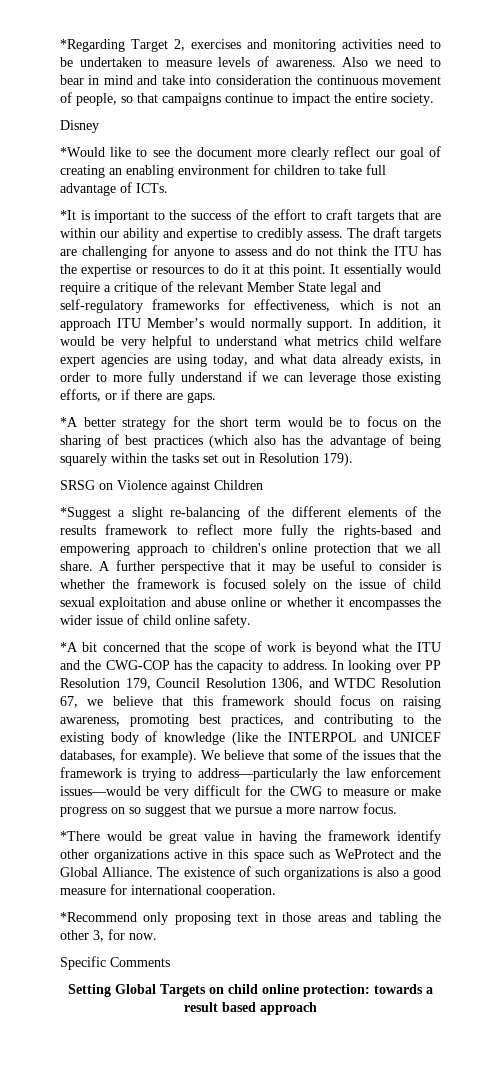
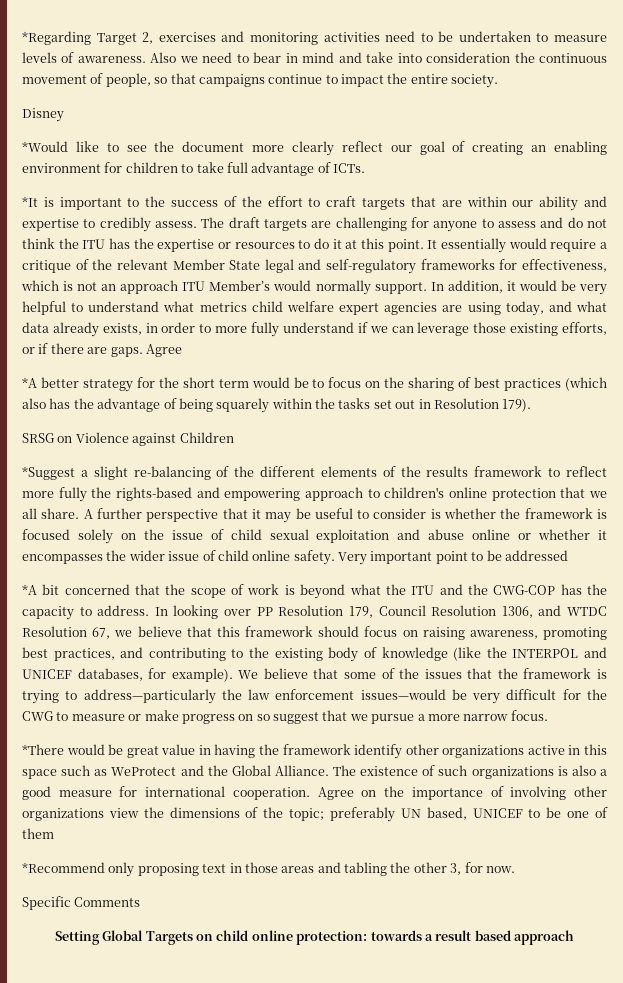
(216, 397) none -> [145,344,182,357] Agree
(251, 621) none -> [338,550,568,565] Very important point to be addressed
(276, 891) none -> [317,786,608,800] [22,807,608,822] [22,828,54,839] Agree on the importance of involving other organizations view the dimensions of the topic; preferably UN based, UNICEF to be one of them

